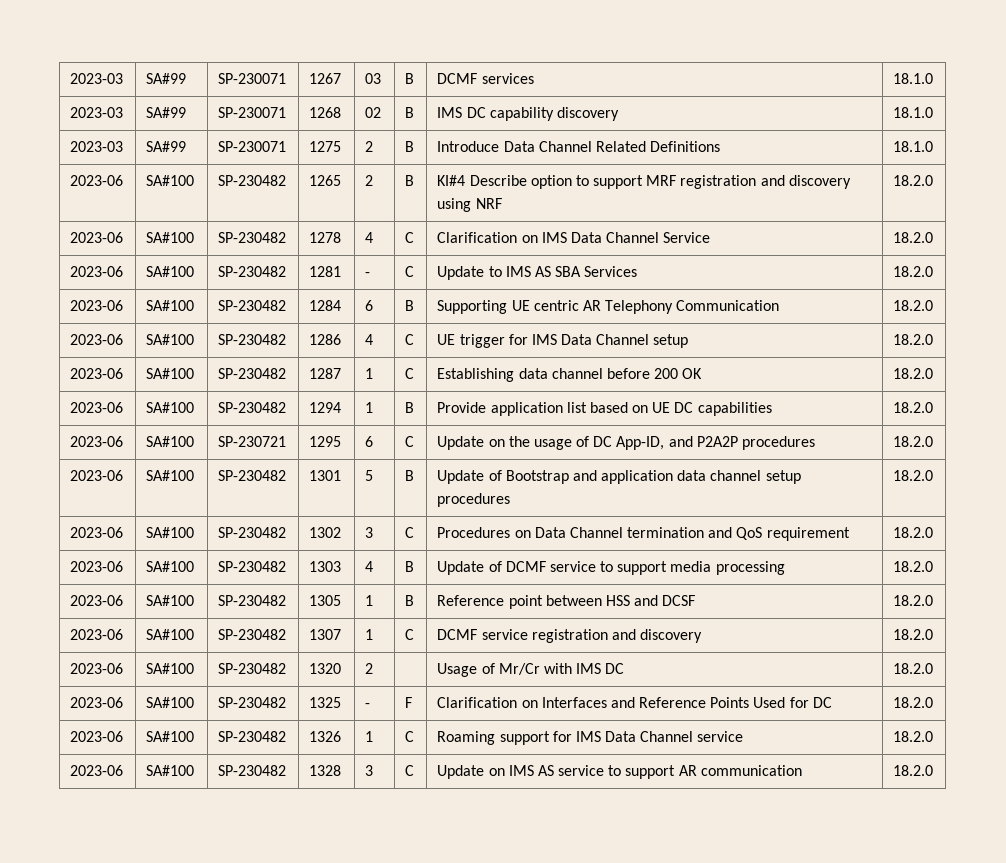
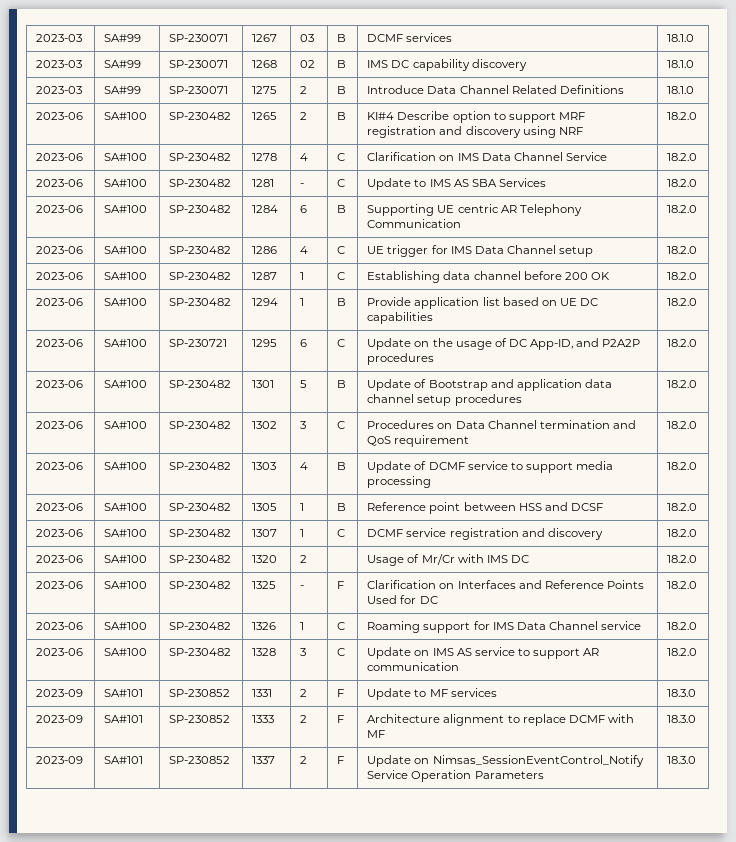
(934, 770) none -> [36,689,84,697] [104,689,144,697] [169,689,231,697] [252,689,273,697] [300,689,308,697] [337,689,345,697] [367,688,497,700] [667,689,697,697] [36,715,84,723] [104,715,144,723] [169,715,231,723] [252,715,275,723] [300,715,308,723] [337,715,345,723] [367,714,634,726] [367,730,386,738] [667,715,697,723] [36,756,84,764] [104,756,144,764] [169,756,231,764] [252,756,276,764] [300,756,308,764] [337,756,345,764] [367,755,644,767] [367,770,544,782] [667,756,697,764] // 2023-09 | SA#101 | SP-230852 | 1331 | 2 | F | Update to MF services | 18.3.0 // 2023-09 | SA#101 | SP-230852 | 1333 | 2 | F | Architecture alignment to replace DCMF with MF | 18.3.0 // 2023-09 | SA#101 | SP-230852 | 1337 | 2 | F | Update on Nimsas_SessionEventControl_Notify Service Operation Parameters | 18.3.0

